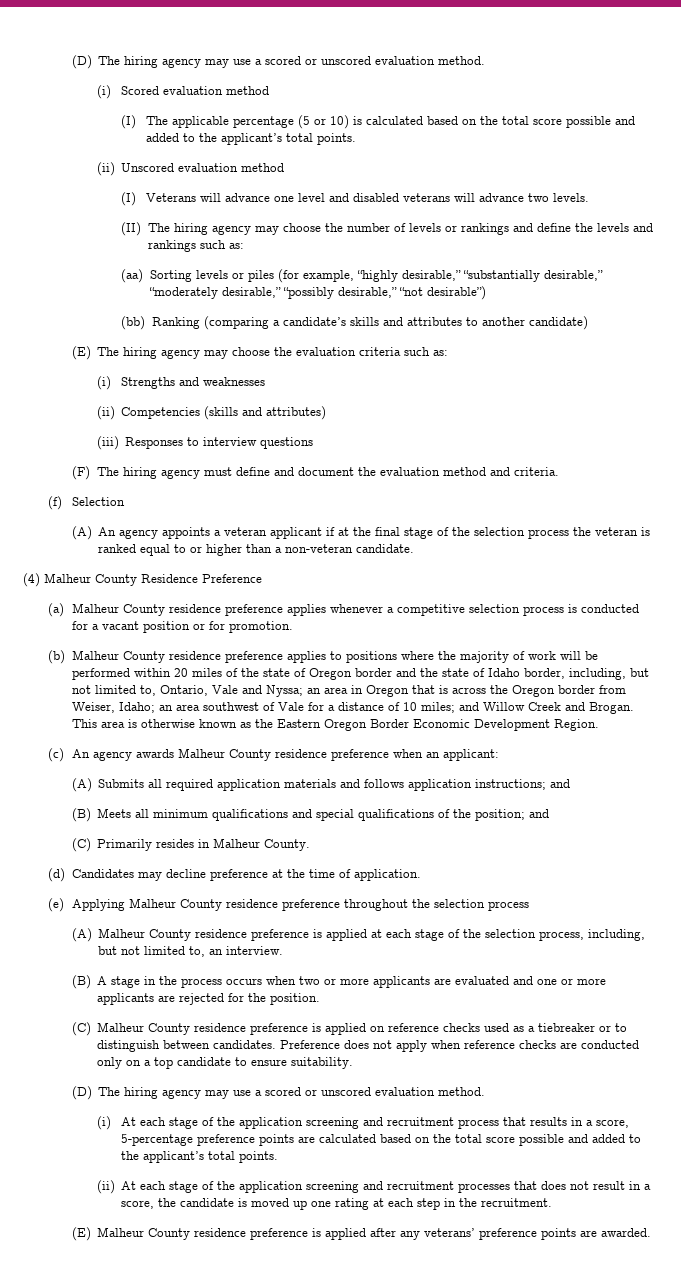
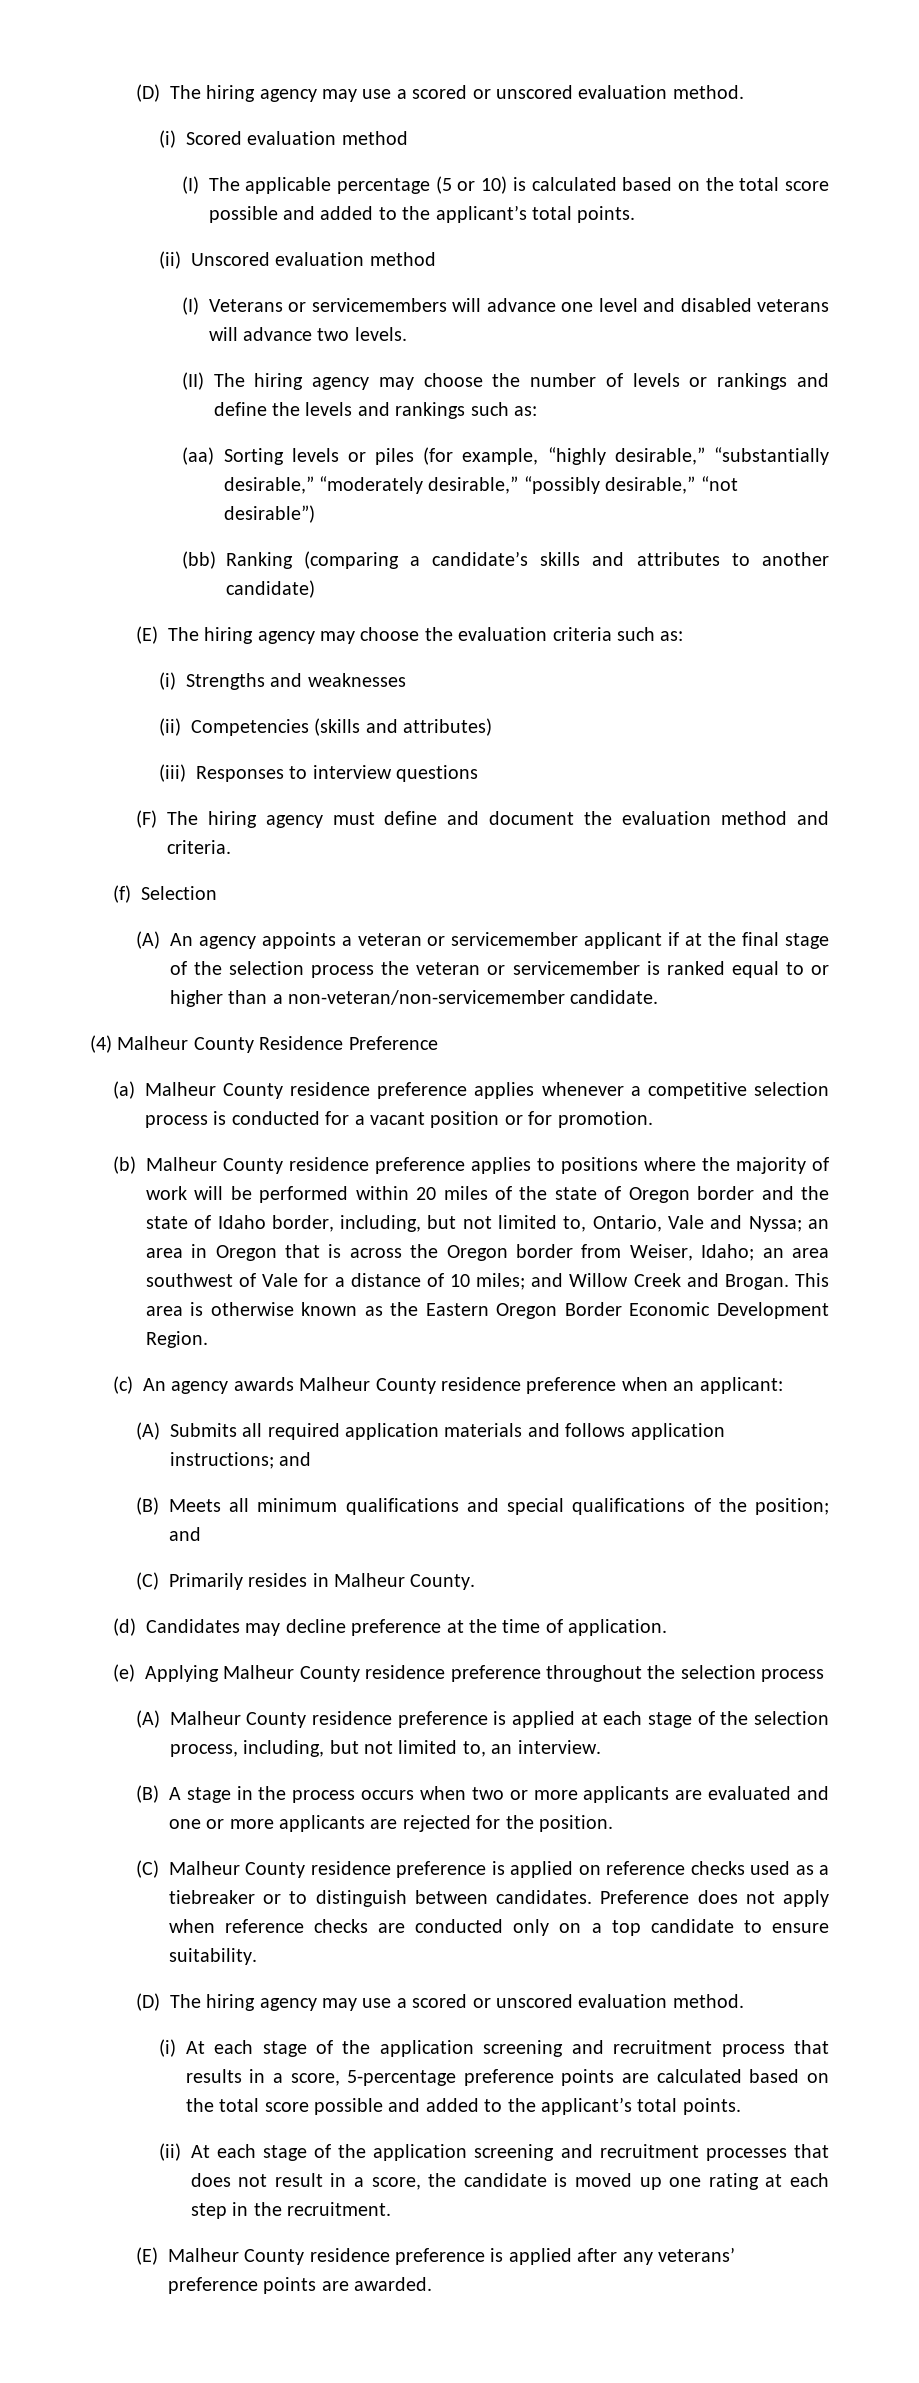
(196, 197) none -> [288,298,447,312] or servicemembers
(268, 531) none -> [427,932,579,946] or servicemember
(639, 531) none -> [487,961,640,975] or servicemember
[285,544,354,553] non-veteran -> [288,990,566,1005] non-veteran/non-servicemember

